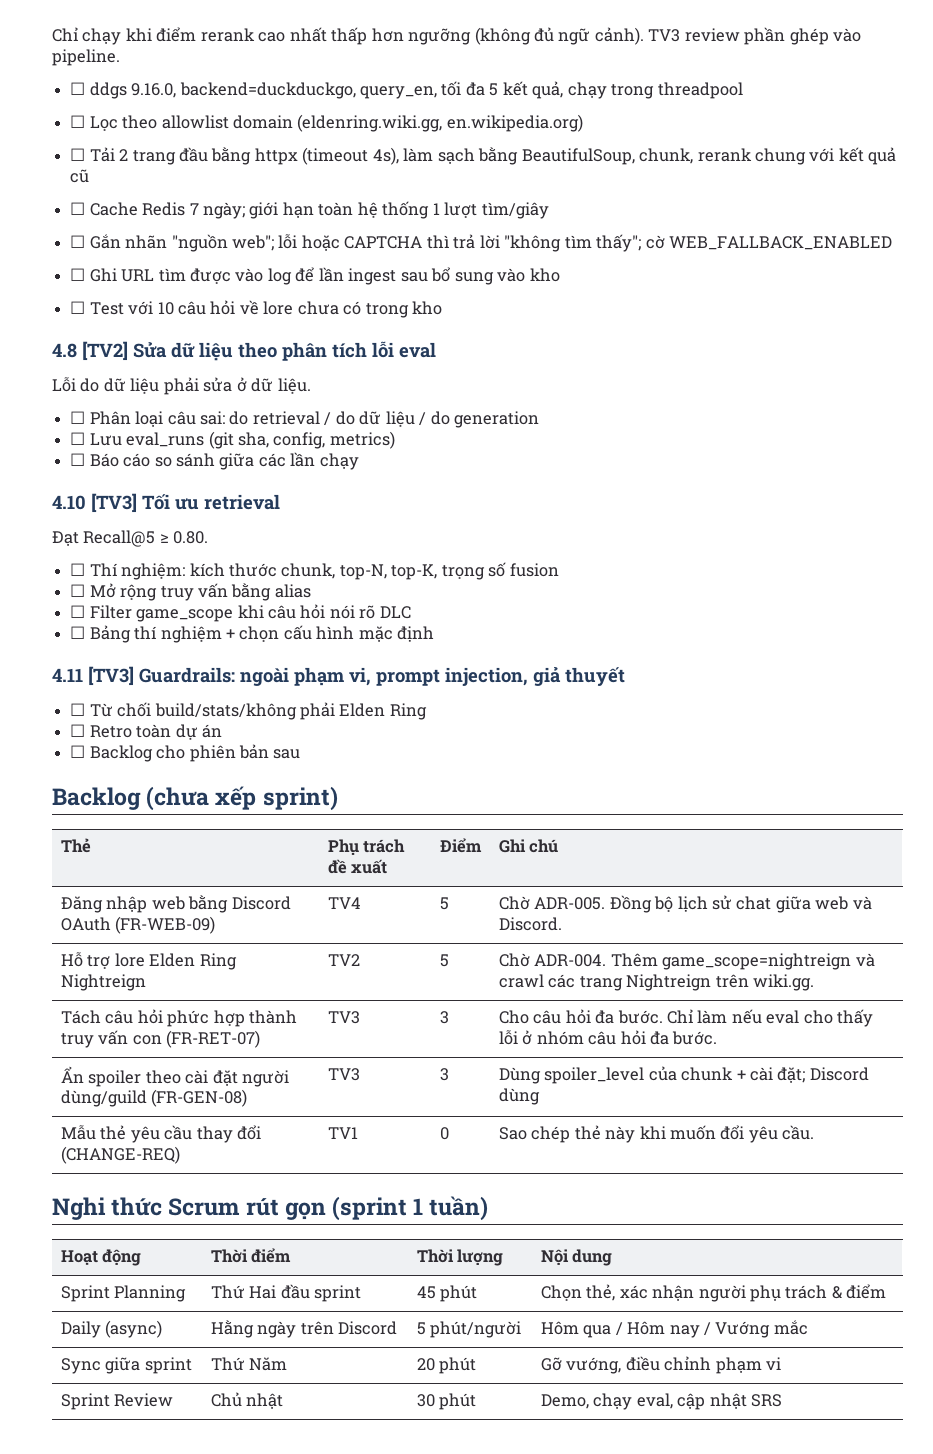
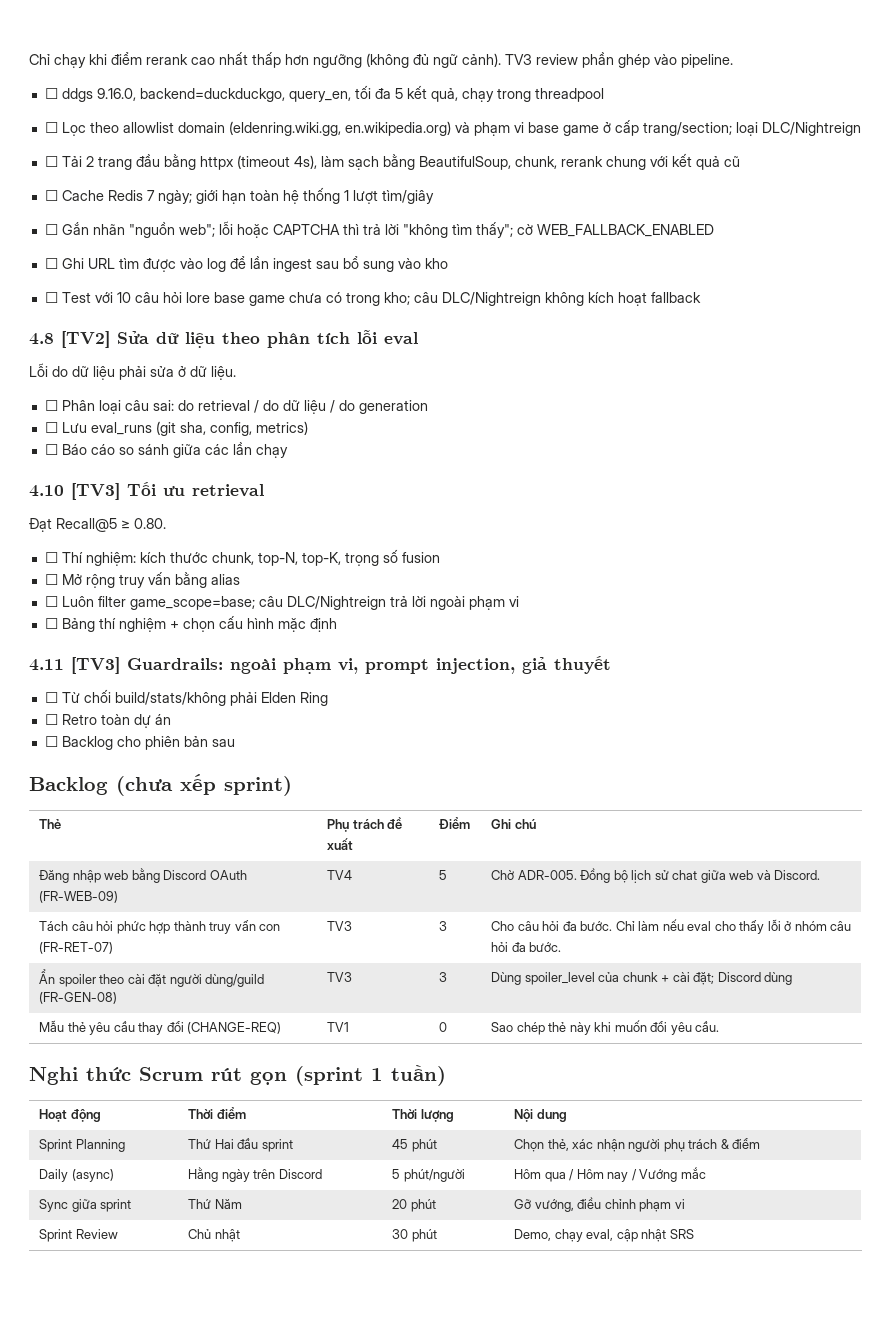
(583, 123) none -> [454,120,861,136] và phạm vi base game ở cấp trang/section; loại DLC/Nightreign
[239,300,443,318] về lore chưa có trong kho -> [185,292,701,306] lore base game chưa có trong kho; câu DLC/Nightreign không kích hoạt fallback
[89,604,411,622] Filter game_scope khi câu hỏi nói rõ DLC -> [61,596,519,610] Luôn filter game_scope=base; câu DLC/Nightreign trả lời ngoài phạm vi
[60,952,237,970] [60,974,146,991] [327,954,360,966] [439,954,449,967] [498,953,875,970] [498,974,815,991] // Hỗ trợ lore Elden Ring Nightreign | TV2 | 5 | Chờ ADR-004. Thêm game_scope=nightreign và crawl các trang Nightreign trên wiki.gg. -> (821, 875) none

